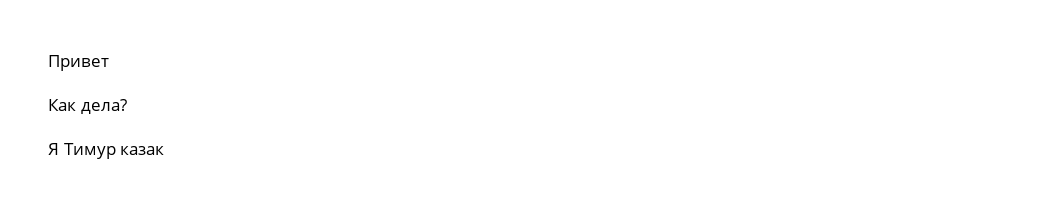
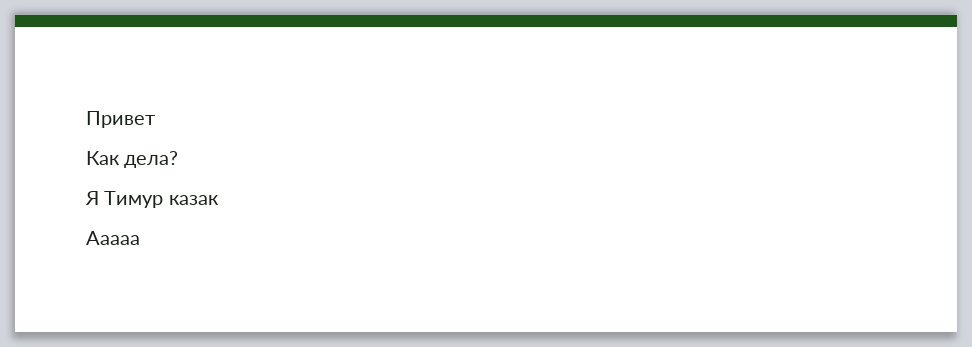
(165, 150) none -> [86,231,140,245] // Aaaaa

